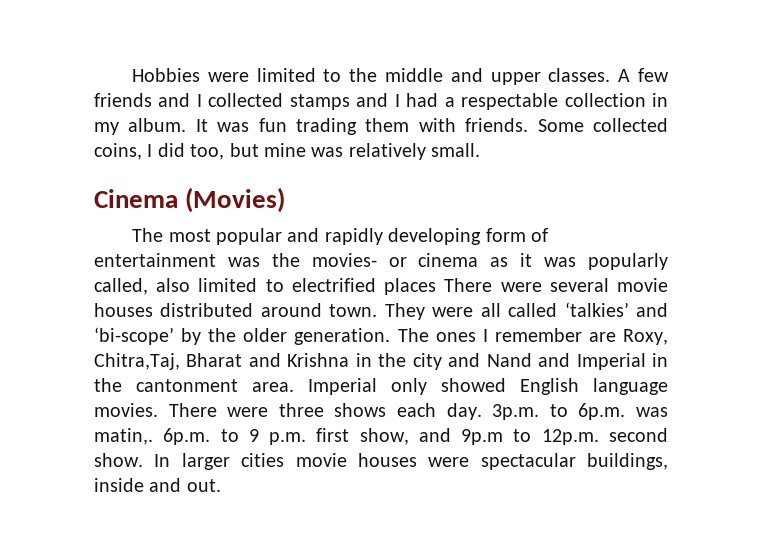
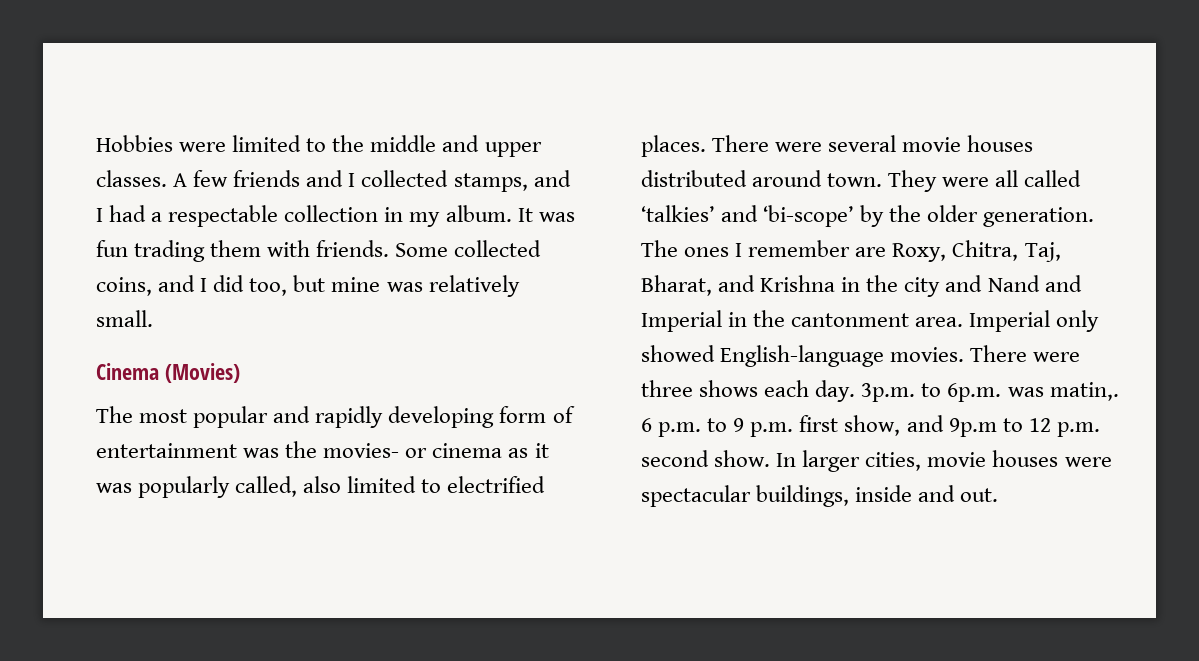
[289,94,350,110] stamps -> [453,173,528,192] stamps,
(142, 151) none -> [158,275,196,292] and
[384,278,437,295] places -> [641,135,706,157] places.
[94,353,243,370] Chitra,Taj, Bharat -> [952,240,1061,262] [641,275,712,296] Chitra, Taj, Bharat,
[520,378,668,395] English language -> [720,345,885,367] English-language
[163,428,211,445] 6p.m. -> [641,418,702,437] 6 p.m.
[541,429,599,445] 12p.m. -> [1028,418,1100,437] 12 p.m.
[241,453,285,467] cities -> [865,452,922,471] cities,

